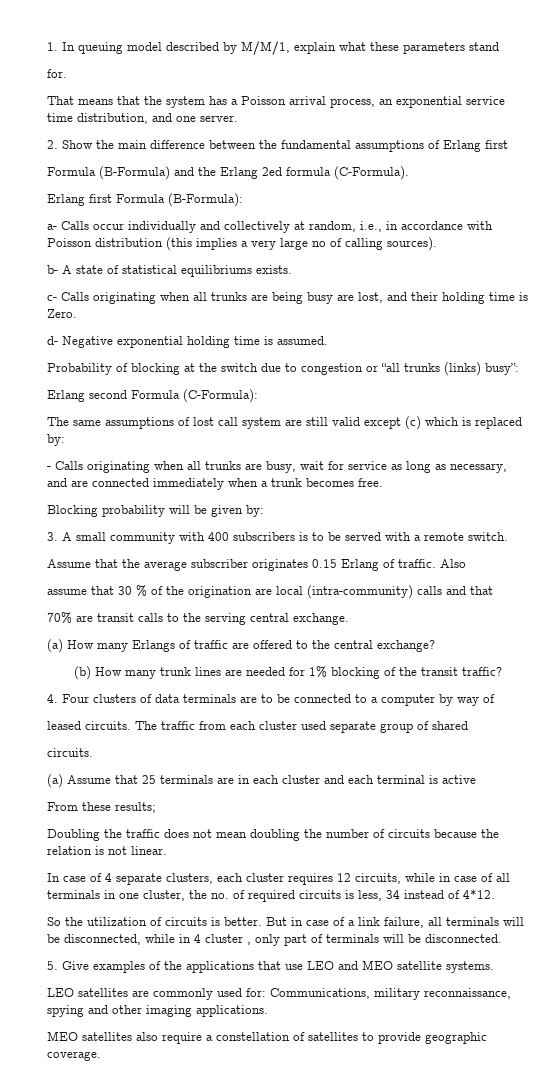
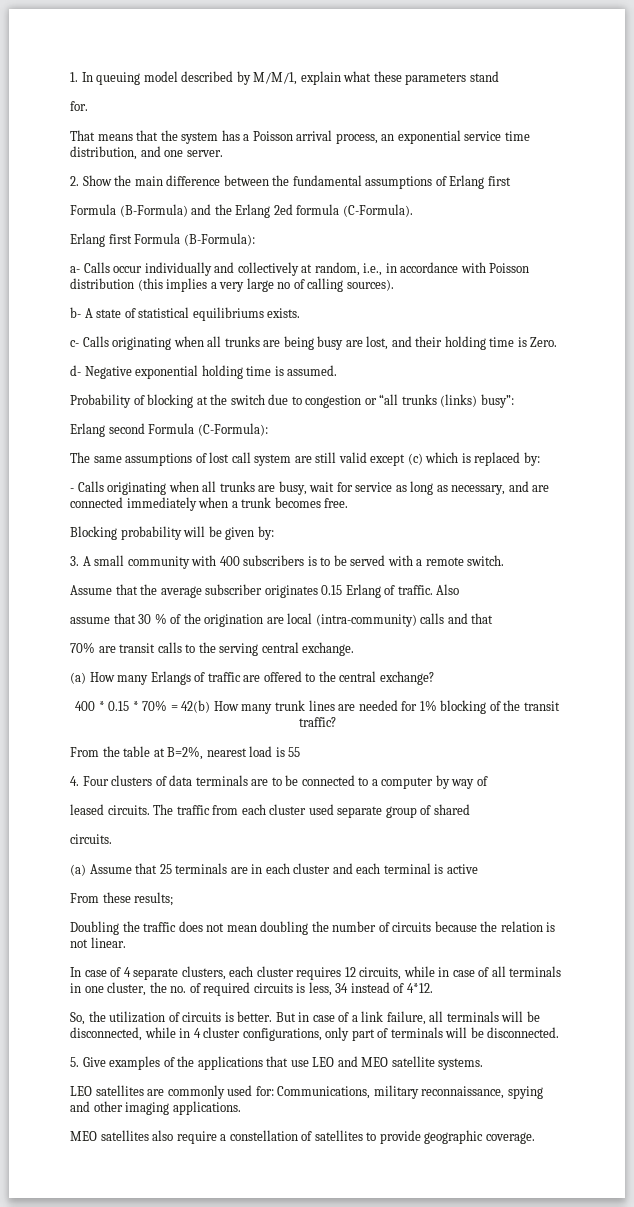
[73,666,91,680] (b) -> [75,700,211,713] 400 * 0.15 * 70% = 42(b)
(502, 671) none -> [70,746,301,760] // From the table at B=2%, nearest load is 55
[47,917,61,926] So -> [70,1012,85,1025] So,
[247,942,251,945] , -> [242,1028,322,1041] configurations,

